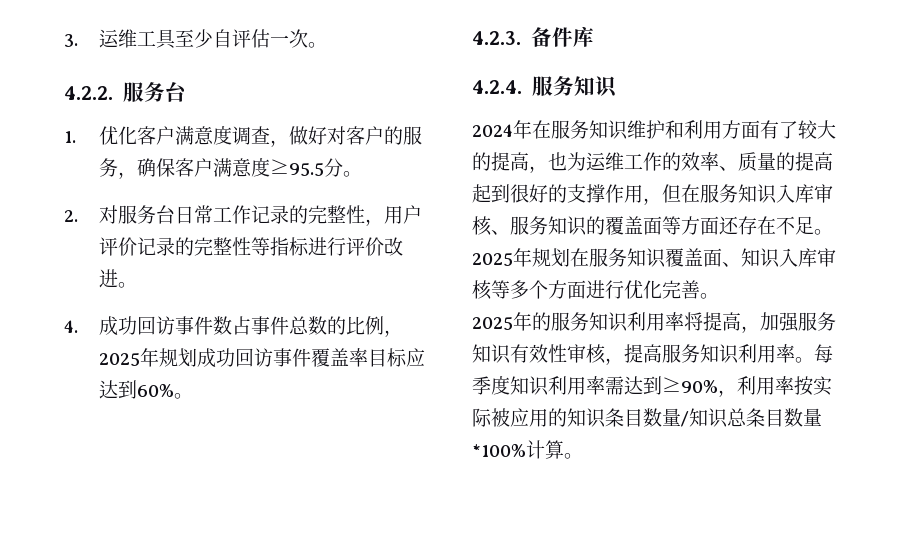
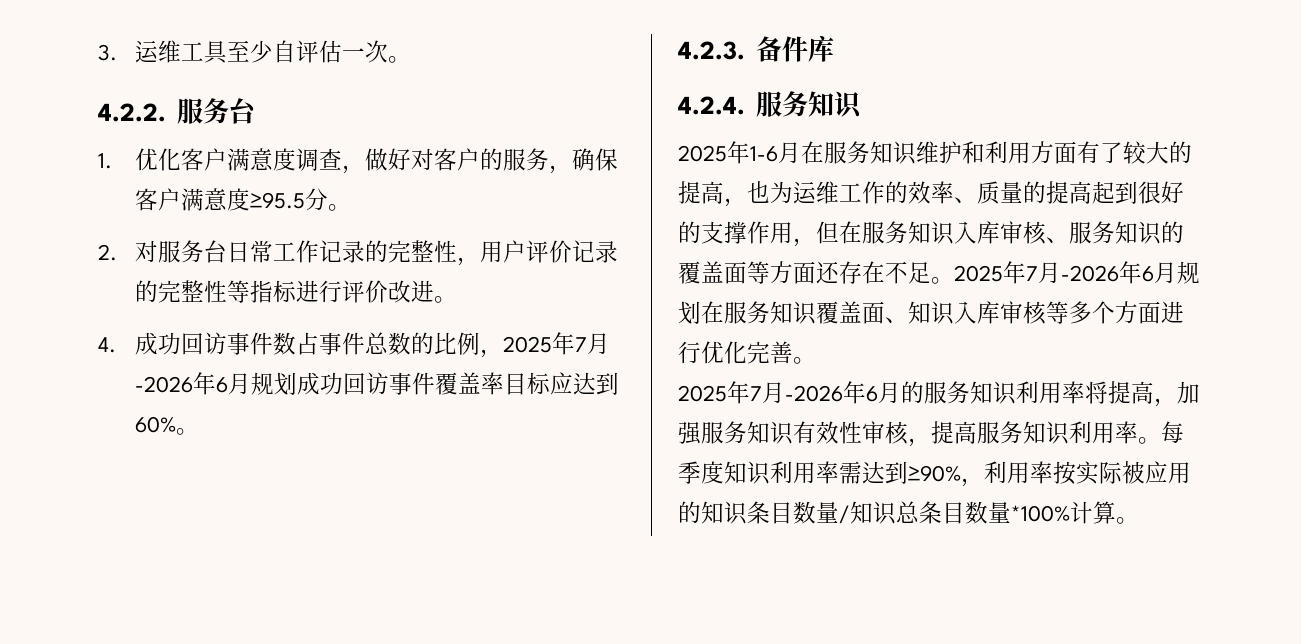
(160, 357) none -> [575,333,611,354] [135,372,252,395] 7月-2026年6月
[472,120,532,139] 2024年 -> [678,141,801,164] 2025年1-6月
(532, 257) none -> [1026,261,1177,284] 7月-2026年6月
(532, 321) none -> [750,381,901,404] 7月-2026年6月

